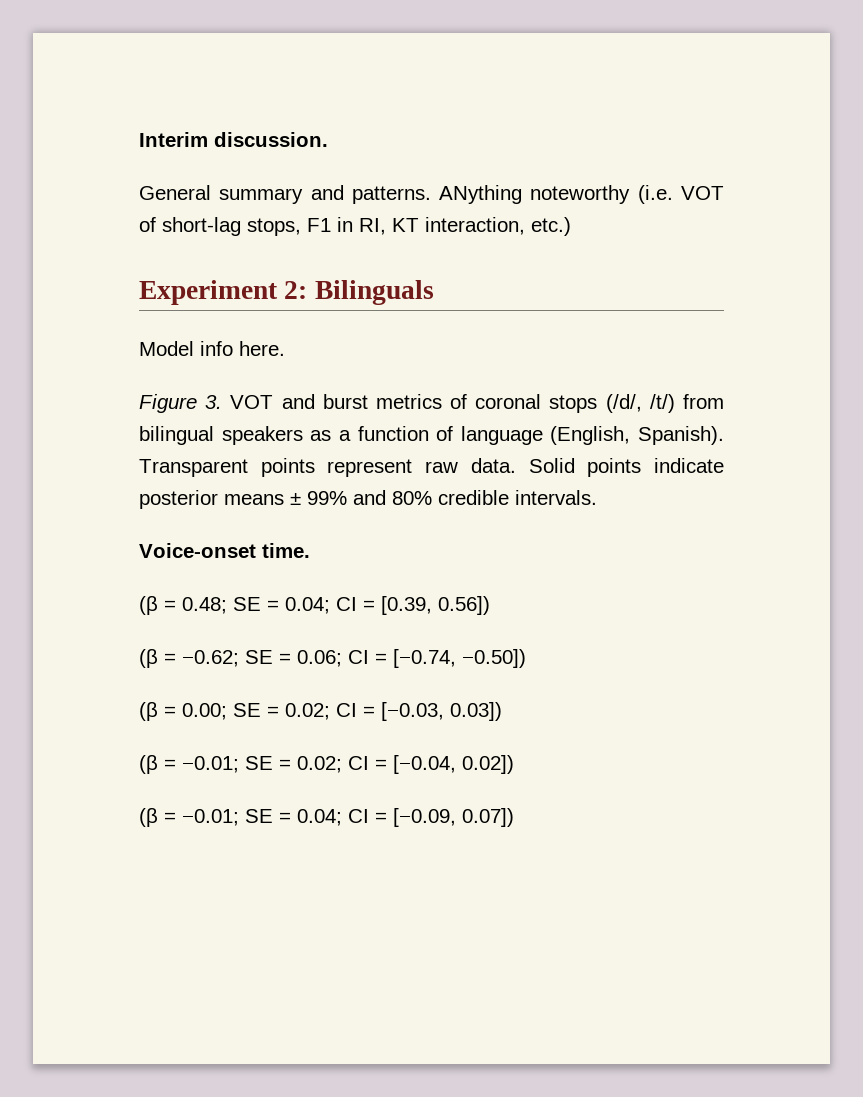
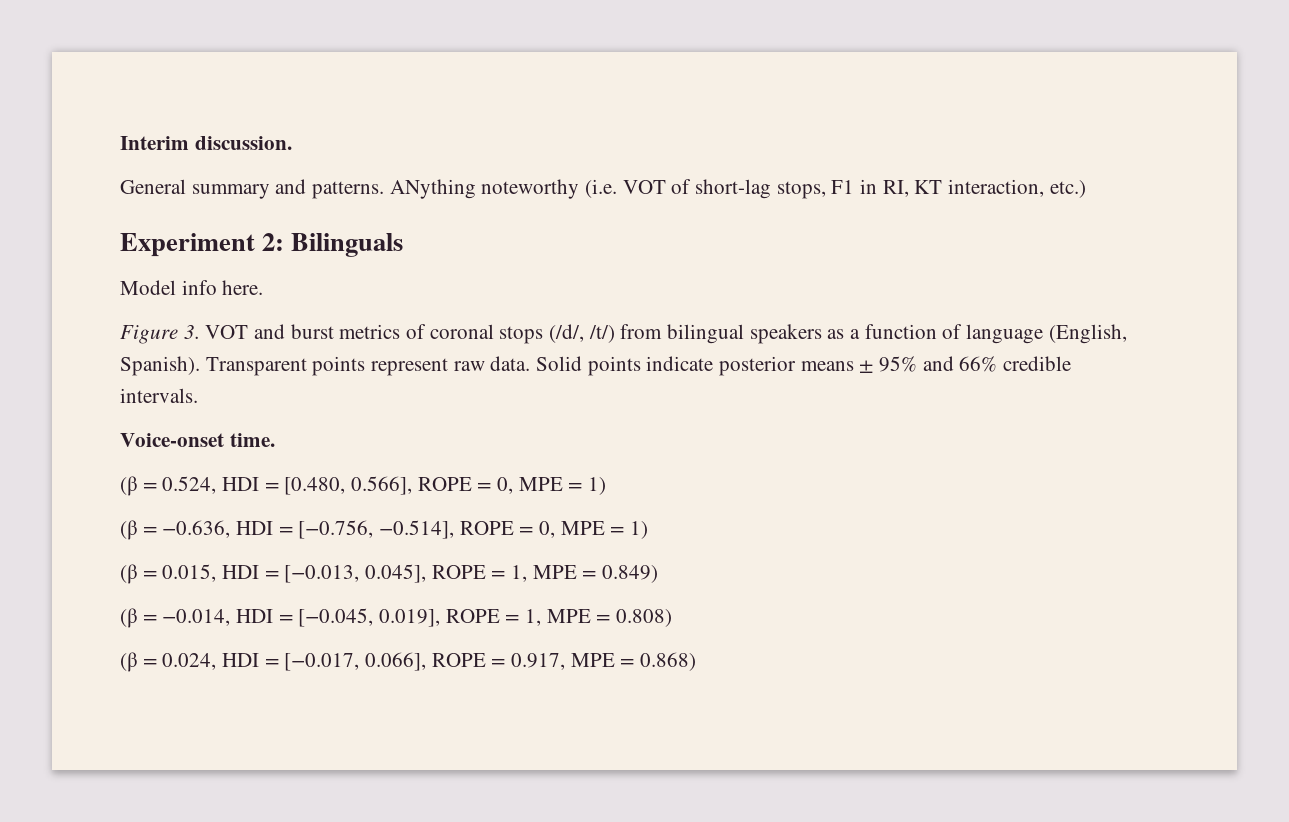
[307,490,432,505] 99% and 80% -> [879,356,998,372] 95% and 66%
[182,596,490,615] [139,649,526,668] [139,702,502,721] [139,755,514,774] [139,808,514,827] 0.48; SE = 0.04; CI = [0.39, 0.56]) // (β = −0.62; SE = 0.06; CI = [−0.74, −0.50]) // (β = 0.00; SE = 0.02; CI = [−0.03, 0.03]) // (β = −0.01; SE = 0.02; CI = [−0.04, 0.02]) // (β = −0.01; SE = 0.04; CI = [−0.09, 0.07]) -> [162,476,607,495] [120,520,649,540] [120,564,659,584] [120,608,673,628] [120,652,697,672] 0.524, HDI = [0.480, 0.566], ROPE = 0, MPE = 1) // (β = −0.636, HDI = [−0.756, −0.514], ROPE = 0, MPE = 1) // (β = 0.015, HDI = [−0.013, 0.045], ROPE = 1, MPE = 0.849) // (β = −0.014, HDI = [−0.045, 0.019], ROPE = 1, MPE = 0.808) // (β = 0.024, HDI = [−0.017, 0.066], ROPE = 0.917, MPE = 0.868)

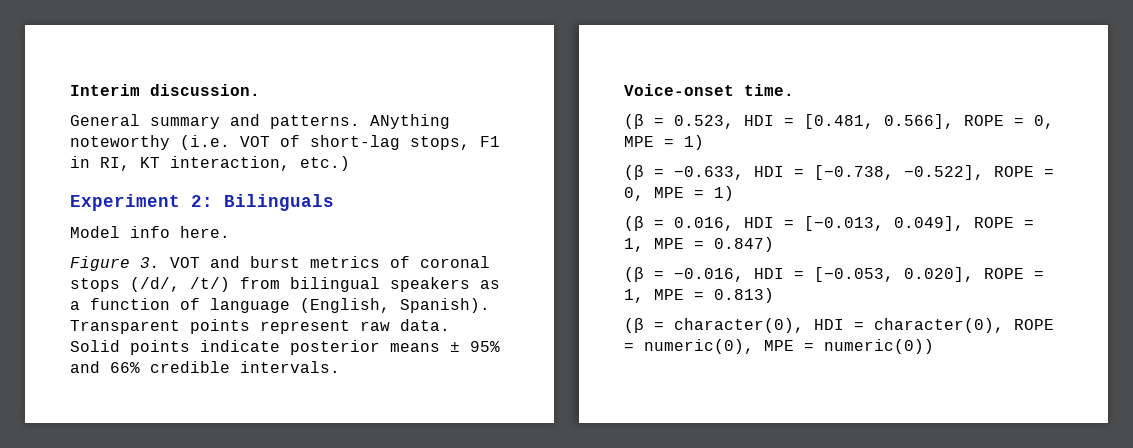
[162,476,346,495] 0.524, HDI = [0.480, -> [674,114,874,129] 0.523, HDI = [0.481,
[162,520,649,539] [120,564,217,584] −0.636, HDI = [−0.756, −0.514], ROPE = 0, MPE = 1) // (β = 0.015, -> [674,165,1054,180] [624,186,734,201] [624,216,734,231] −0.633, HDI = [−0.738, −0.522], ROPE = 0, MPE = 1) // (β = 0.016,
[365,564,659,583] [120,608,673,628] [120,652,697,672] 0.045], ROPE = 1, MPE = 0.849) // (β = −0.014, HDI = [−0.045, 0.019], ROPE = 1, MPE = 0.808) // (β = 0.024, HDI = [−0.017, 0.066], ROPE = 0.917, MPE = 0.868) -> [894,216,1034,231] [624,237,774,252] [624,267,1044,282] [624,288,774,303] [624,318,1054,333] [624,339,934,354] 0.049], ROPE = 1, MPE = 0.847) // (β = −0.016, HDI = [−0.053, 0.020], ROPE = 1, MPE = 0.813) // (β = character(0), HDI = character(0), ROPE = numeric(0), MPE = numeric(0))

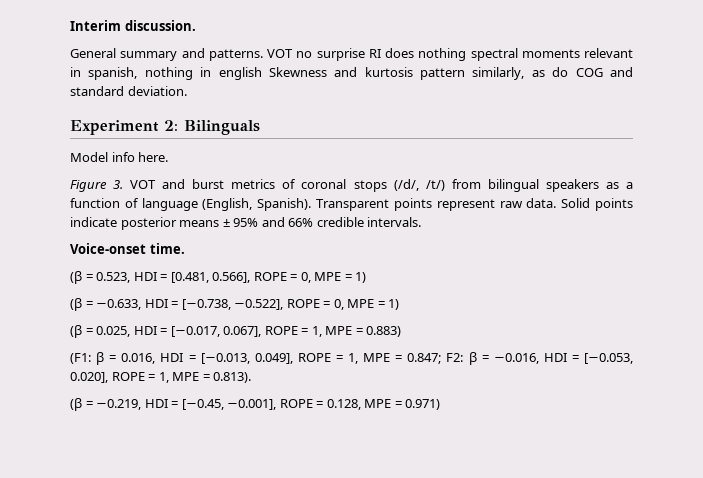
[370,114,450,129] [70,135,500,150] [70,156,350,171] ANything noteworthy (i.e. VOT of short-lag stops, F1 in RI, KT interaction, etc.) -> [267,48,633,61] [70,67,633,80] [70,86,187,96] VOT no surprise RI does nothing spectral moments relevant in spanish, nothing in english Skewness and kurtosis pattern similarly, as do COG and standard deviation.
(664, 224) none -> [96,326,402,337] [70,352,117,365] 0.025, HDI = [−0.017, 0.067], ROPE = 1, MPE = 0.883) // (F1: β =
[714,237,774,252] [624,267,644,282] 0.847) // (β -> [407,352,477,365] 0.847; F2: β
[714,288,774,303] [624,318,1054,333] [624,339,934,354] 0.813) // (β = character(0), HDI = character(0), ROPE = numeric(0), MPE = numeric(0)) -> [213,372,252,383] [70,398,441,411] 0.813). // (β = −0.219, HDI = [−0.45, −0.001], ROPE = 0.128, MPE = 0.971)

